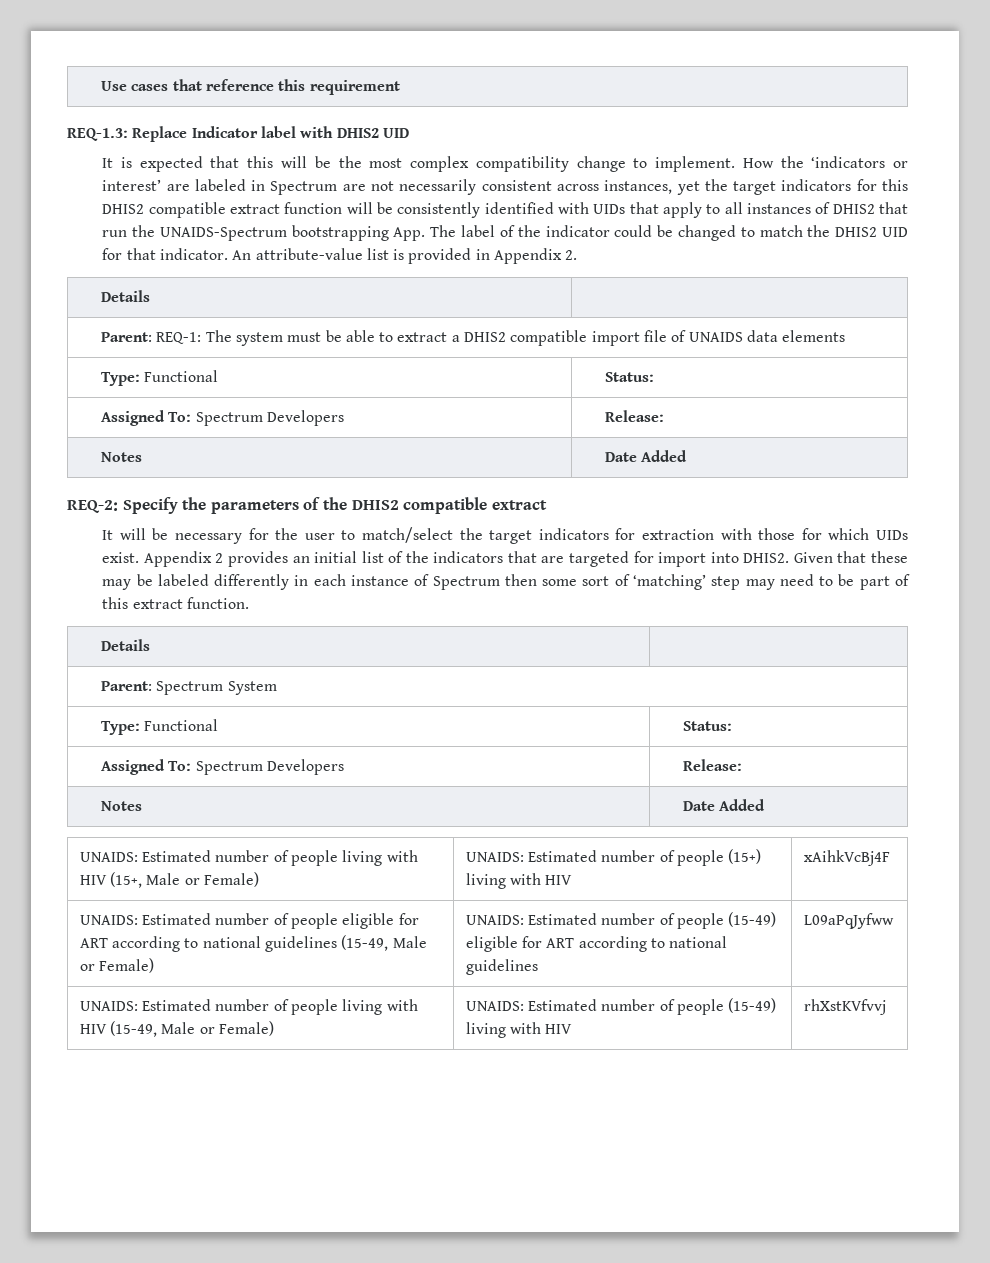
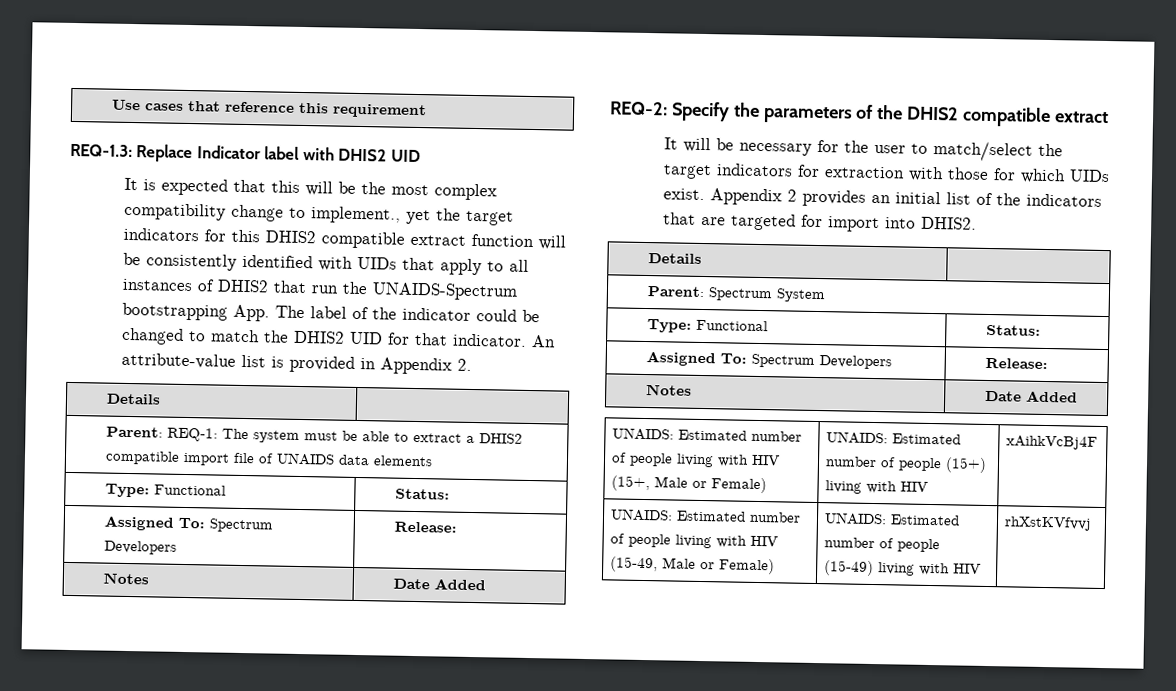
[654,156,909,172] [102,179,673,195] implement. How the ‘indicators or interest’ are labeled in Spectrum are not necessarily consistent across instances, -> [311,206,402,224] implement.,
[793,551,908,563] [102,574,911,590] [102,597,249,609] Given that these may be labeled differently in each instance of Spectrum then some sort of ‘matching’ step may need to be part of this extract function. -> (978, 223) none
[79,913,419,929] [79,935,427,952] [79,958,155,973] [465,912,777,929] [465,936,728,952] [465,959,538,975] [803,913,894,929] // UNAIDS: Estimated number of people eligible for ART according to national guidelines (15-49, Male or Female) | UNAIDS: Estimated number of people (15-49) eligible for ART according to national guidelines | L09aPqJyfww -> (1098, 442) none

